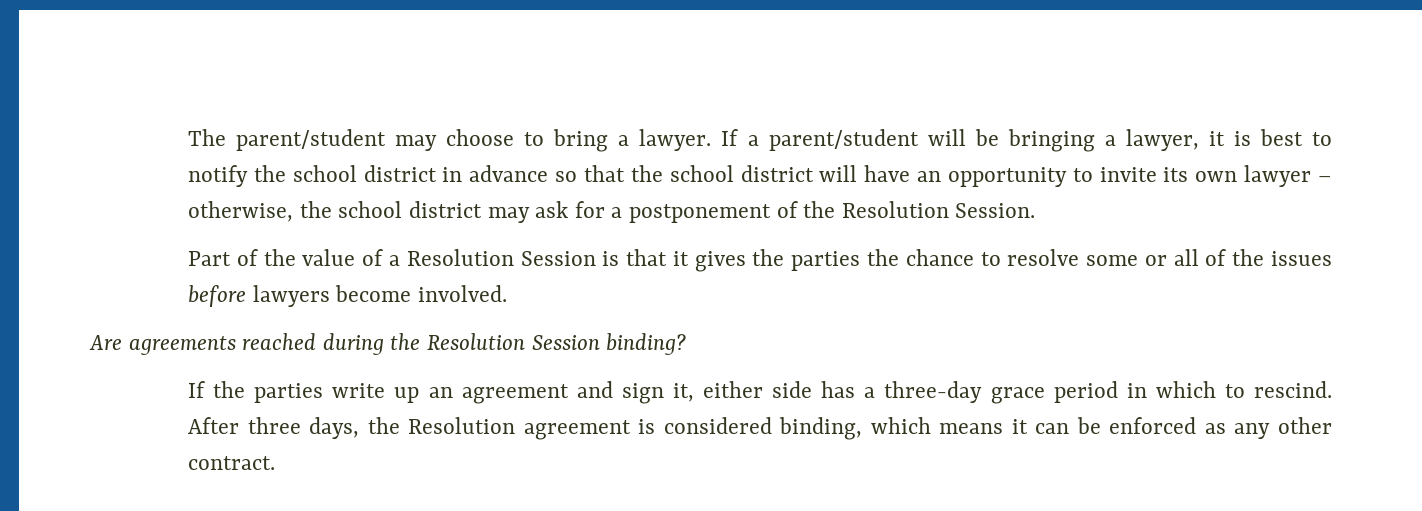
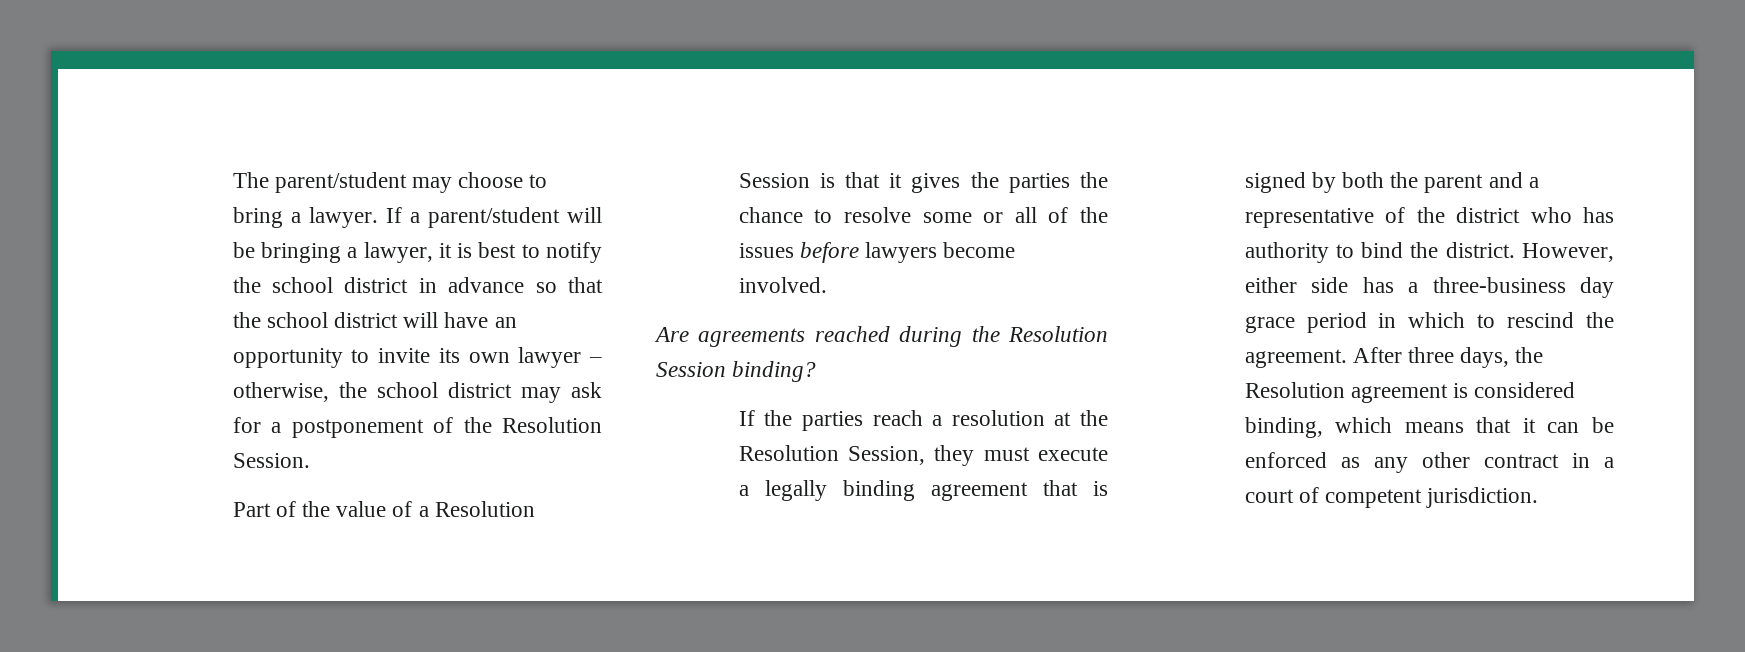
[332,381,694,404] write up an agreement and sign it, -> [872,410,1108,426] [738,445,1108,466] [738,480,1108,501] [1244,172,1539,193] [1244,207,1614,228] [1244,242,1614,263] reach a resolution at the Resolution Session, they must execute a legally binding agreement that is signed by both the parent and a representative of the district who has authority to bind the district. However,
[884,381,983,403] three-day -> [1432,277,1614,298] three-business day
[1254,381,1332,398] rescind. -> [1507,312,1614,328] [1244,349,1347,368] rescind the agreement.
(1004, 428) none -> [1476,417,1512,433] that
[188,456,276,470] contract. -> [1483,453,1614,468] [1244,487,1539,508] contract in a court of competent jurisdiction.

